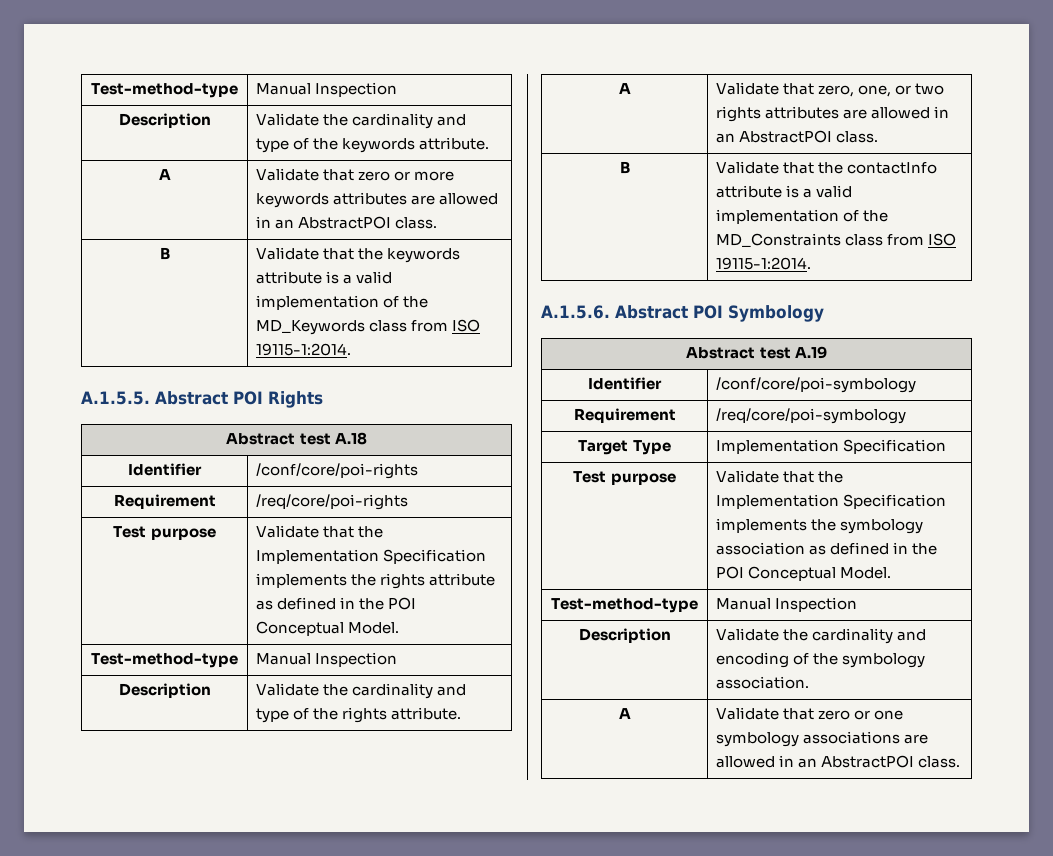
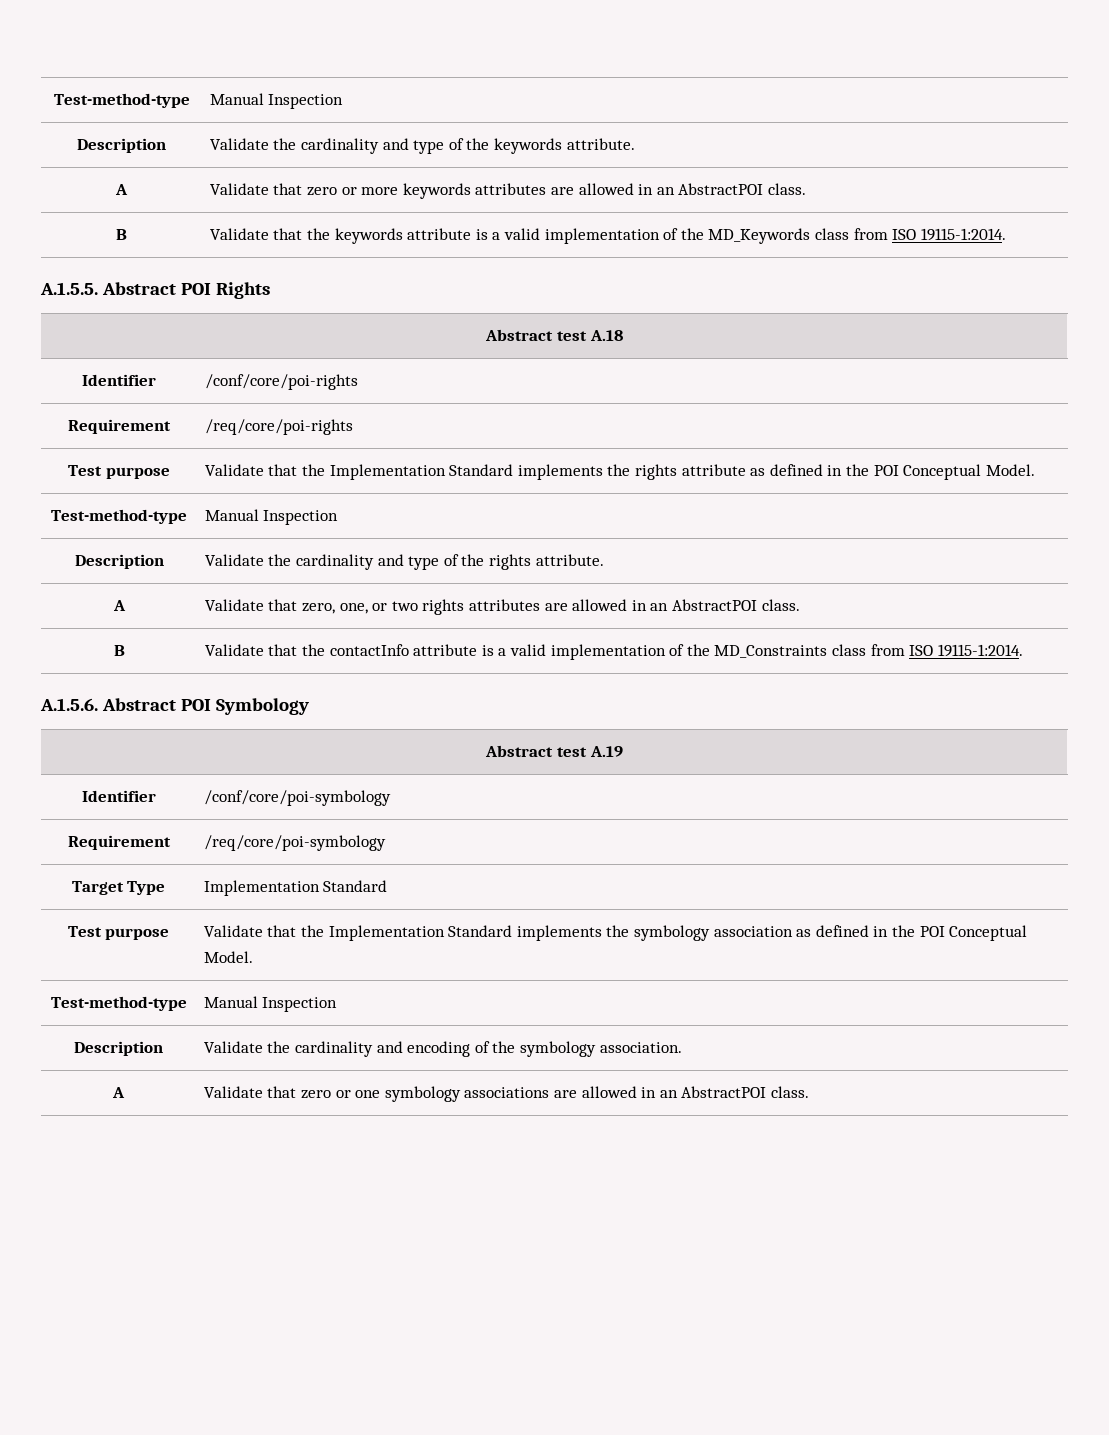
[383,549,487,564] Specification -> [449,464,514,476] Standard
[843,439,947,454] [573,471,676,485] [716,470,844,483] [716,494,947,509] Specification // Test purpose | Validate that the Implementation Specification -> [323,880,388,892] [67,926,170,940] [203,925,513,941] Standard // Test purpose | Validate that the Implementation Standard

